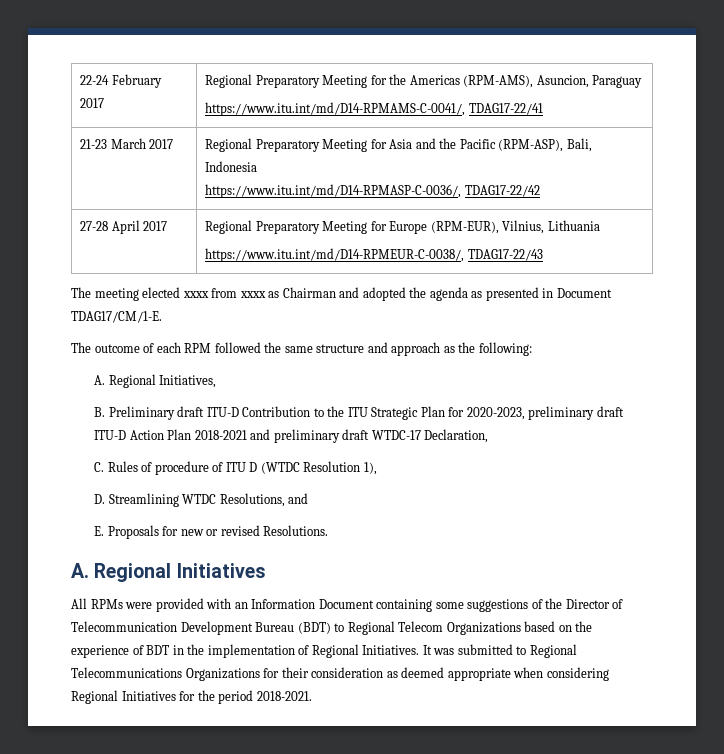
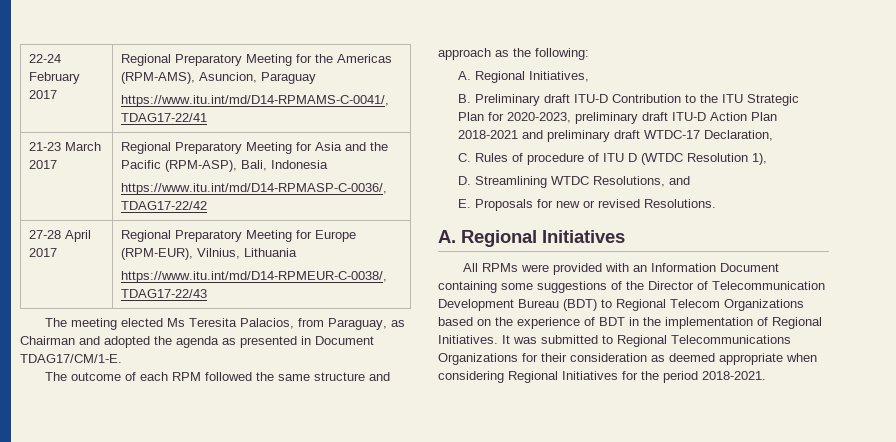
[182,288,266,298] xxxx from xxxx -> [167,318,388,330] Ms Teresita Palacios, from Paraguay,

